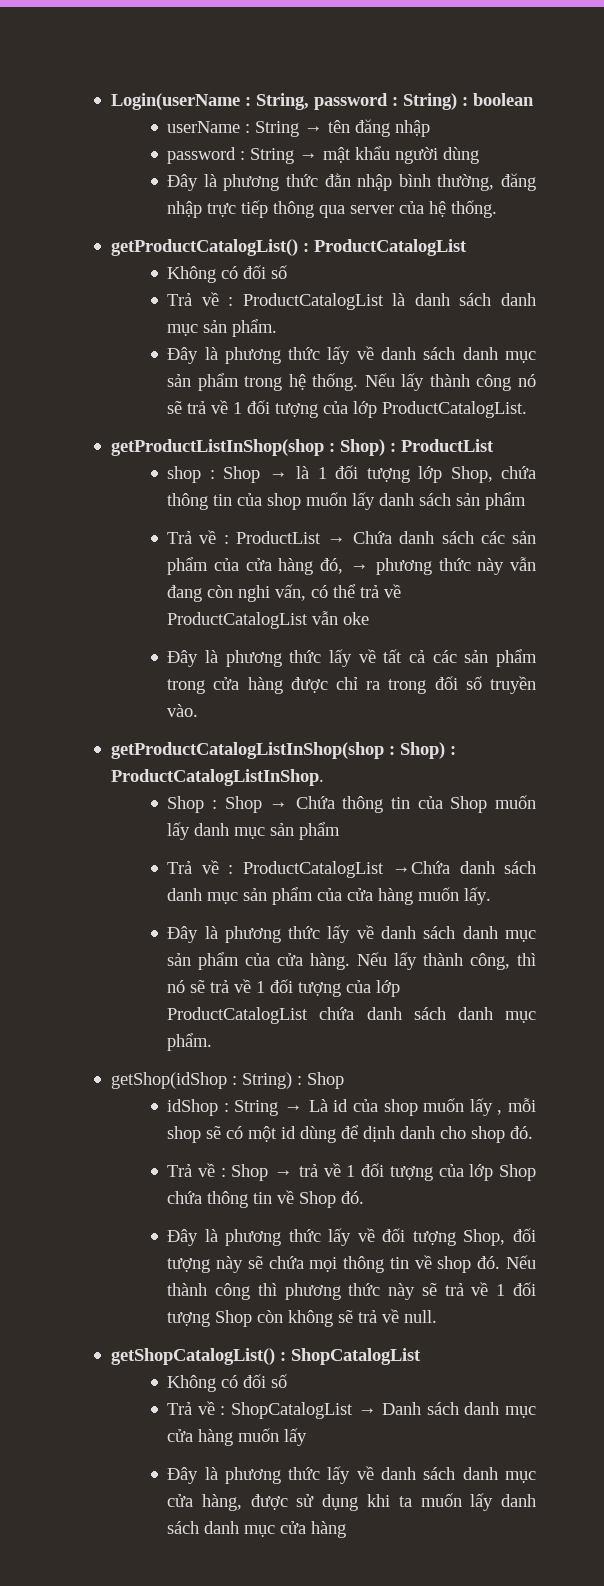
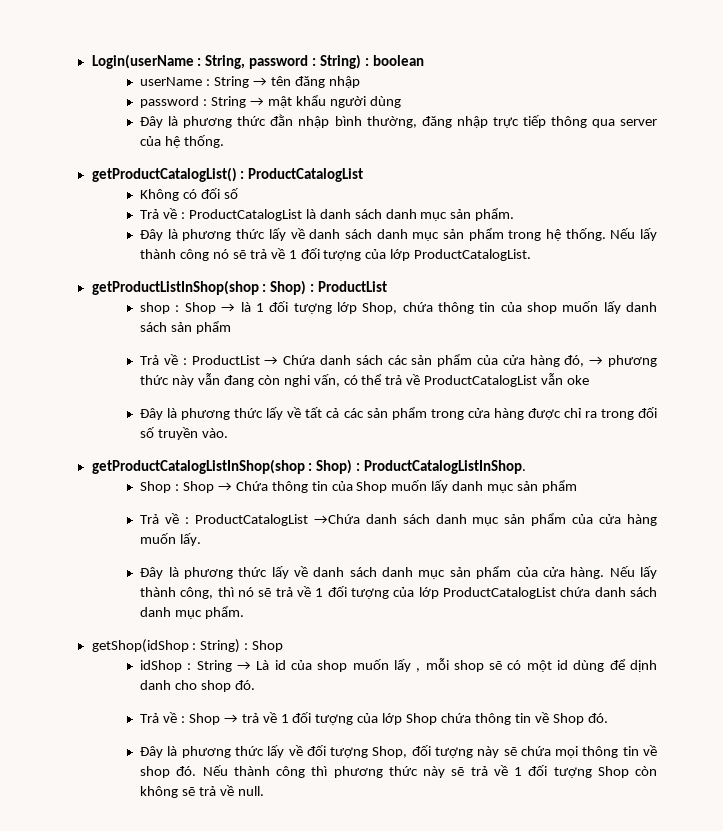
[110,1348,421,1365] [167,1374,288,1392] [167,1401,536,1419] [167,1428,308,1446] [167,1466,536,1484] [167,1493,536,1511] [167,1521,347,1538] // getShopCatalogList() : ShopCatalogList // Không có đối số // Trả về : ShopCatalogList → Danh sách danh mục cửa hàng muốn lấy // Đây là phương thức lấy về danh sách danh mục cửa hàng, được sử dụng khi ta muốn lấy danh sách danh mục cửa hàng -> (264, 791) none

